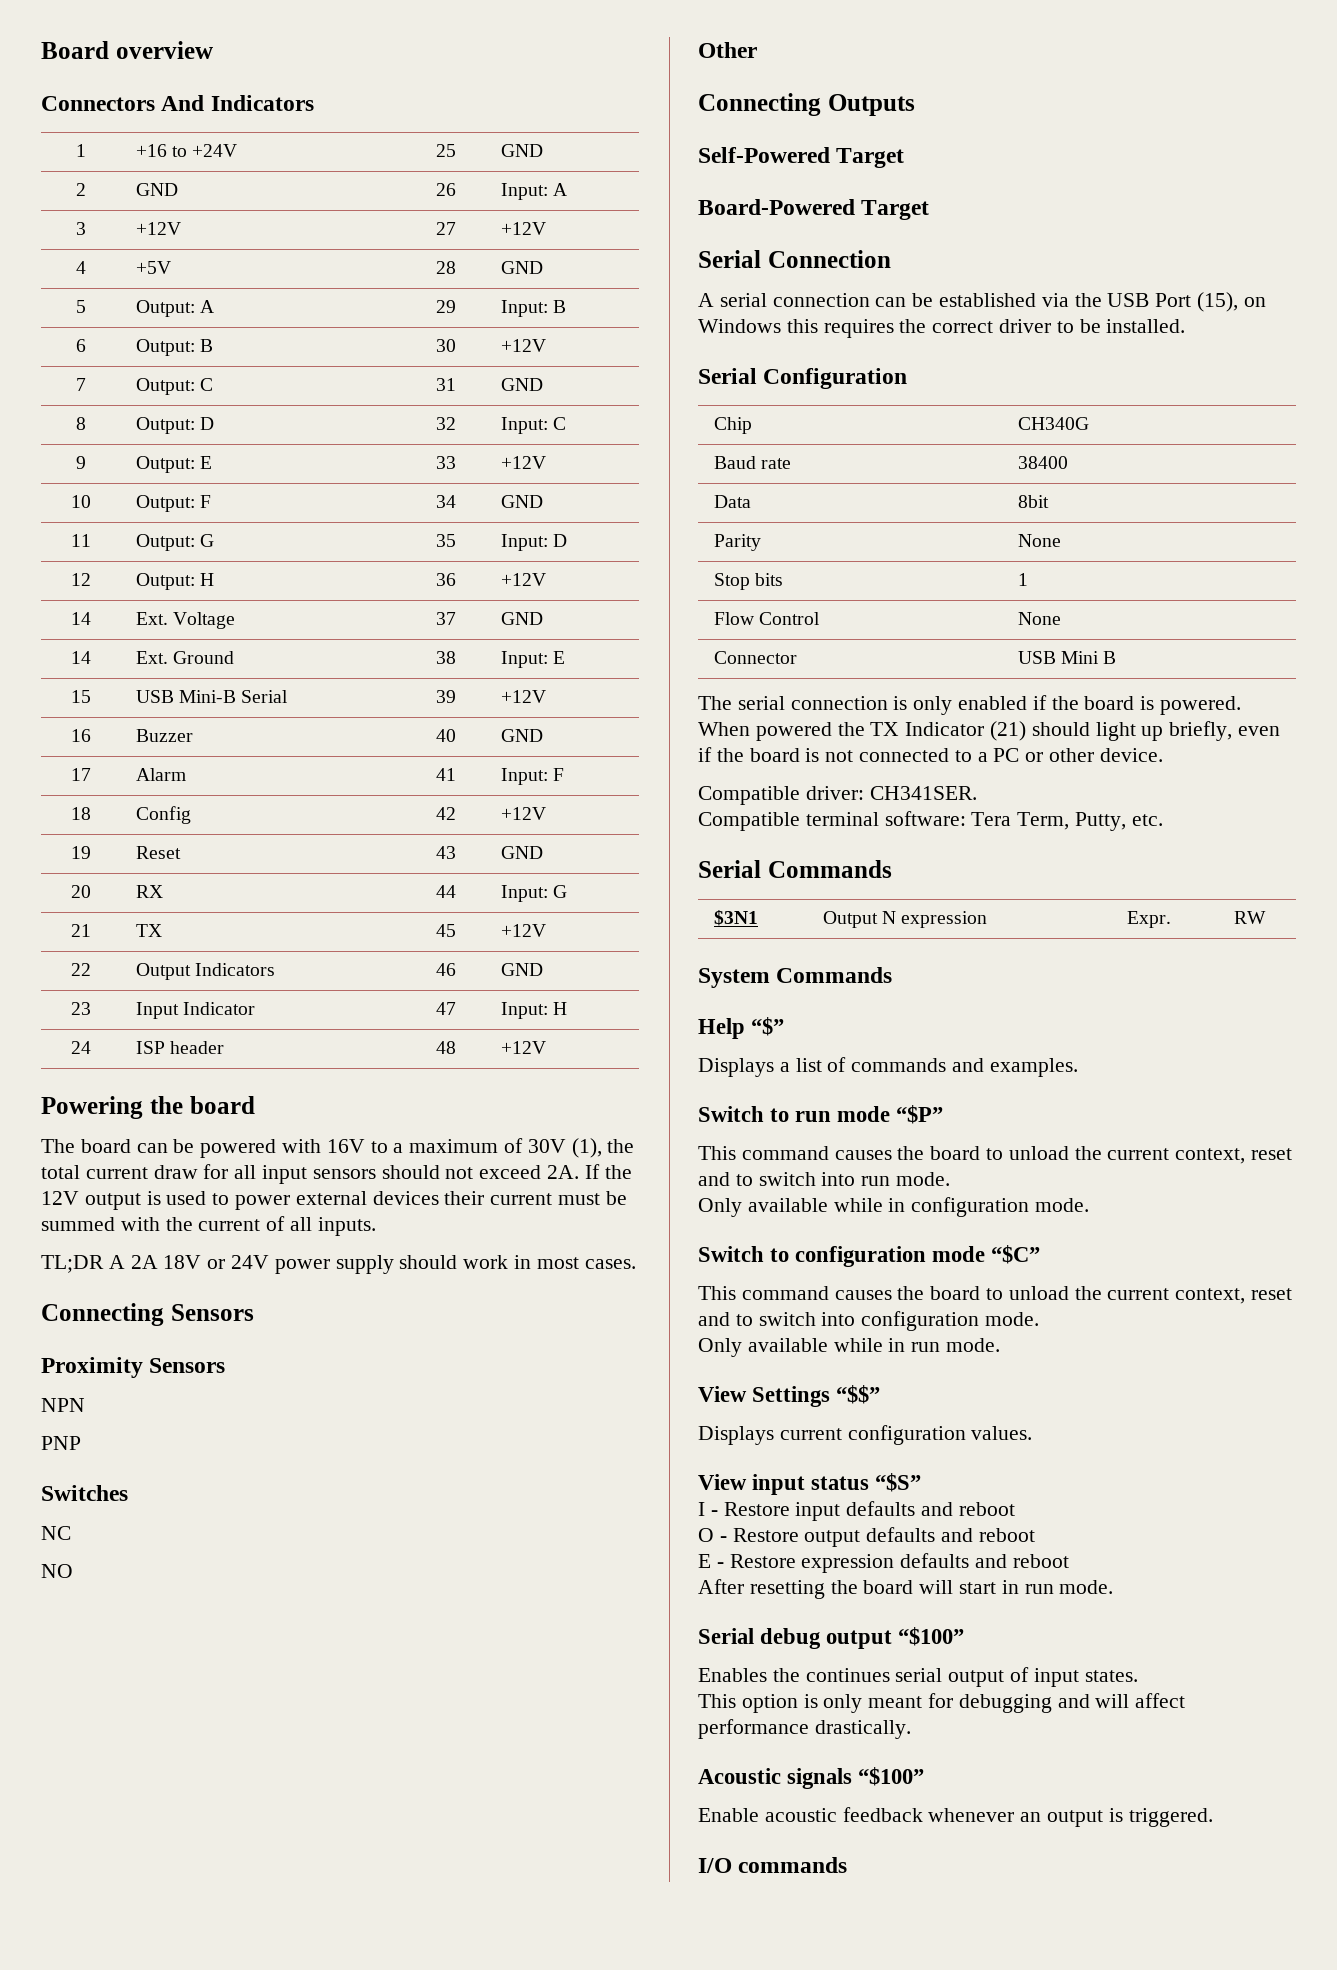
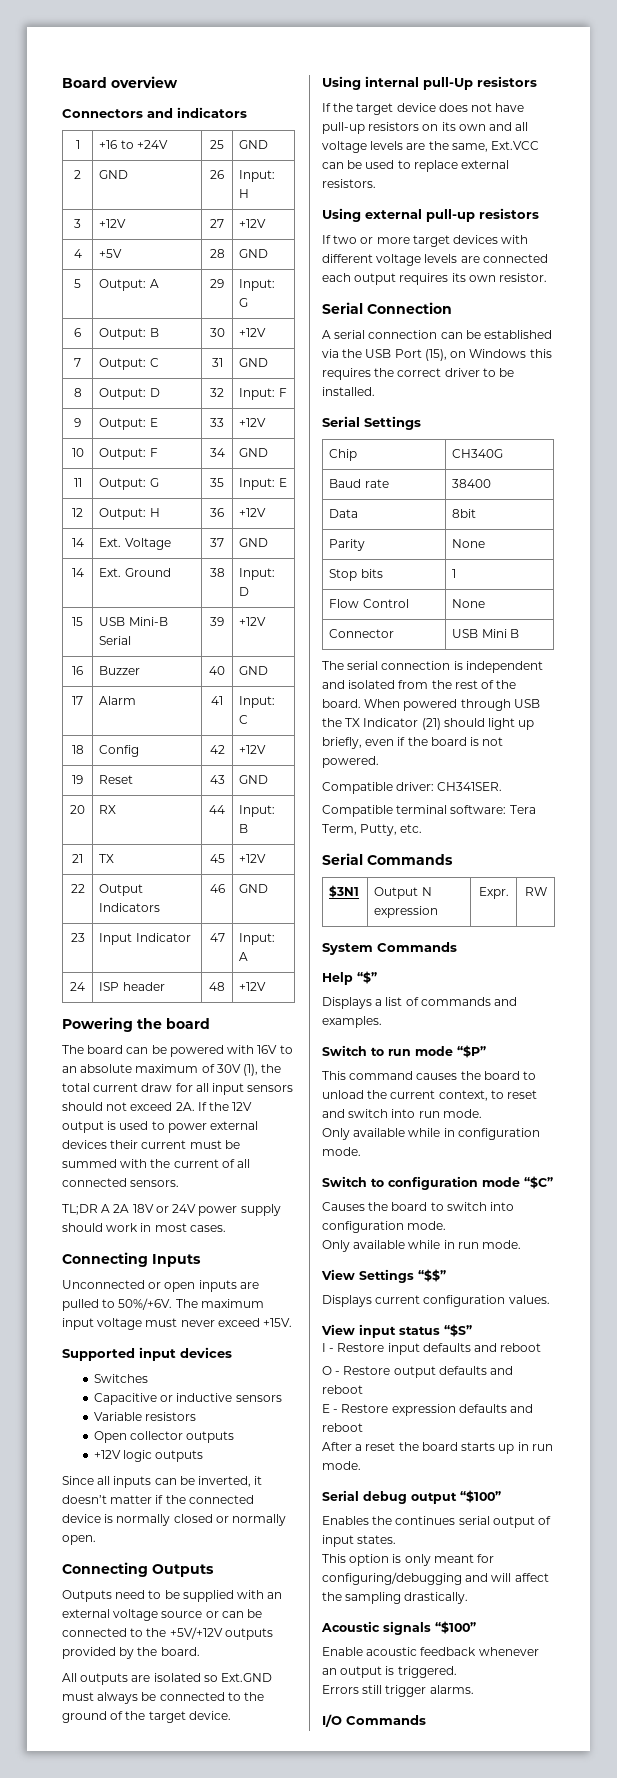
[161,95,314,111] And Indicators -> [147,107,247,118] and indicators
[553,183,568,196] A -> [239,189,250,198] H
[553,300,567,313] B -> [239,298,249,307] G
[553,417,567,430] C -> [278,388,287,397] F
[553,534,568,547] D -> [278,478,287,487] E
[553,651,566,664] E -> [239,587,250,596] D
[553,768,565,781] F -> [239,715,249,724] C
[553,885,568,898] G -> [239,824,249,833] B
[553,1002,568,1015] H -> [239,952,249,961] A
[393,1143,404,1153] a -> [62,1064,133,1073] an absolute
[317,1217,376,1236] inputs. -> [62,1178,180,1187] connected sensors.
[170,1304,254,1321] [41,1357,226,1378] [41,1398,85,1412] [41,1436,81,1450] [41,1485,128,1501] [41,1526,71,1540] [41,1564,73,1578] [698,42,757,58] [698,93,915,116] [698,147,905,168] [698,199,930,220] Sensors // Proximity Sensors // NPN // PNP // Switches // NC // NO // Other // Connecting Outputs // Self-Powered Target // Board-Powered Target -> [152,1254,201,1267] [62,1280,259,1292] [62,1298,264,1311] [62,1318,293,1330] [62,1347,232,1361] [93,1374,148,1383] [93,1393,282,1405] [93,1412,197,1421] [93,1431,235,1443] [93,1450,204,1462] [62,1476,263,1488] [62,1495,254,1504] [62,1514,287,1526] [62,1535,96,1545] [62,1562,214,1577] [62,1590,283,1602] [62,1609,263,1621] [62,1627,273,1640] [62,1647,200,1659] [62,1673,273,1685] [62,1692,265,1704] [62,1711,231,1723] [322,76,537,90] [322,103,525,115] [322,122,529,134] [322,141,540,153] [322,160,510,172] [322,179,376,188] [322,208,539,222] [322,235,529,247] [322,254,548,266] [322,273,548,285] Inputs // Unconnected or open inputs are pulled to 50%/+6V. The maximum input voltage must never exceed +15V. // Supported input devices // Switches // Capacitive or inductive sensors // Variable resistors // Open collector outputs // +12V logic outputs // Since all inputs can be inverted, it doesn’t matter if the connected device is normally closed or normally open. // Connecting Outputs // Outputs need to be supplied with an external voltage source or can be connected to the +5V/+12V outputs provided by the board. // All outputs are isolated so Ext.GND must always be connected to the ground of the target device. // Using internal pull-Up resistors // If the target device does not have pull-up resistors on its own and all voltage levels are the same, Ext.VCC can be used to replace external resistors. // Using external pull-up resistors // If two or more target devices with different voltage levels are connected each output requires its own resistor.
[763,368,908,389] Configuration -> [364,416,421,430] Settings
[913,695,1242,715] [698,722,832,741] only enabled if the board is powered. When powered -> [465,661,543,673] [322,680,517,689] [322,699,540,711] independent and isolated from the rest of the board. When powered through USB
[859,748,1163,762] connected to a PC or other device. -> [322,756,379,768] powered.
[1251,1148,1293,1160] [698,1172,753,1186] reset and to -> [490,1090,538,1099] [322,1109,345,1118] to reset and
[698,1286,1293,1304] [698,1312,730,1326] This command causes the board to unload the current context, reset and -> [322,1202,428,1211] Causes the board
[749,1580,997,1599] resetting the board will start -> [355,1442,515,1454] a reset the board starts up
[958,1694,1052,1713] debugging -> [322,1572,462,1585] configuring/debugging
[698,1719,809,1739] performance -> [322,1592,402,1604] the sampling
(1213, 1817) none -> [322,1685,474,1697] // Errors still trigger alarms.
[738,1857,848,1873] commands -> [346,1715,426,1725] Commands

